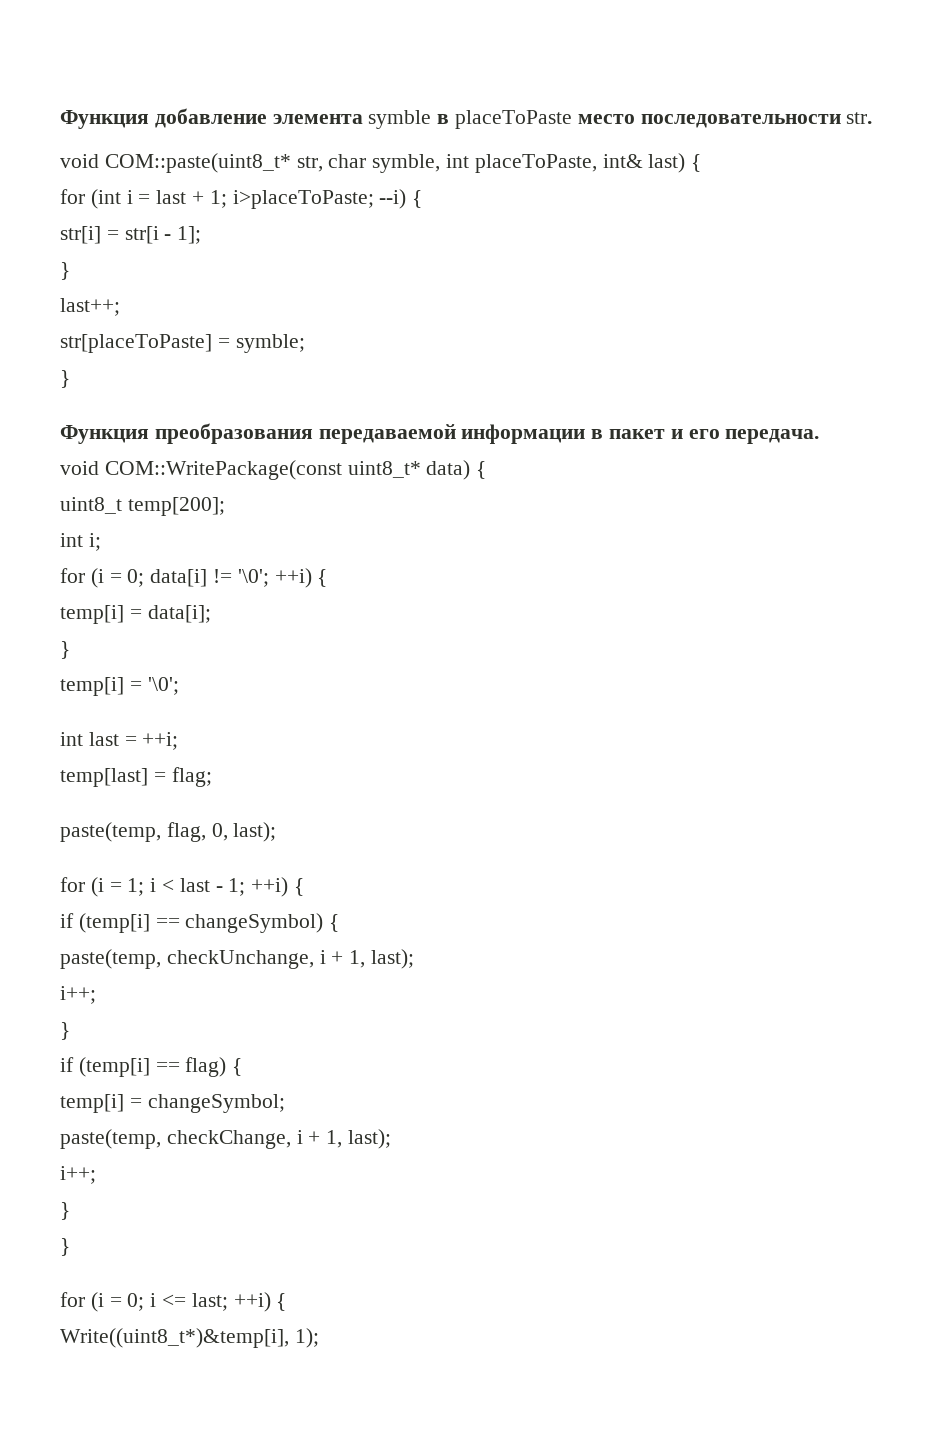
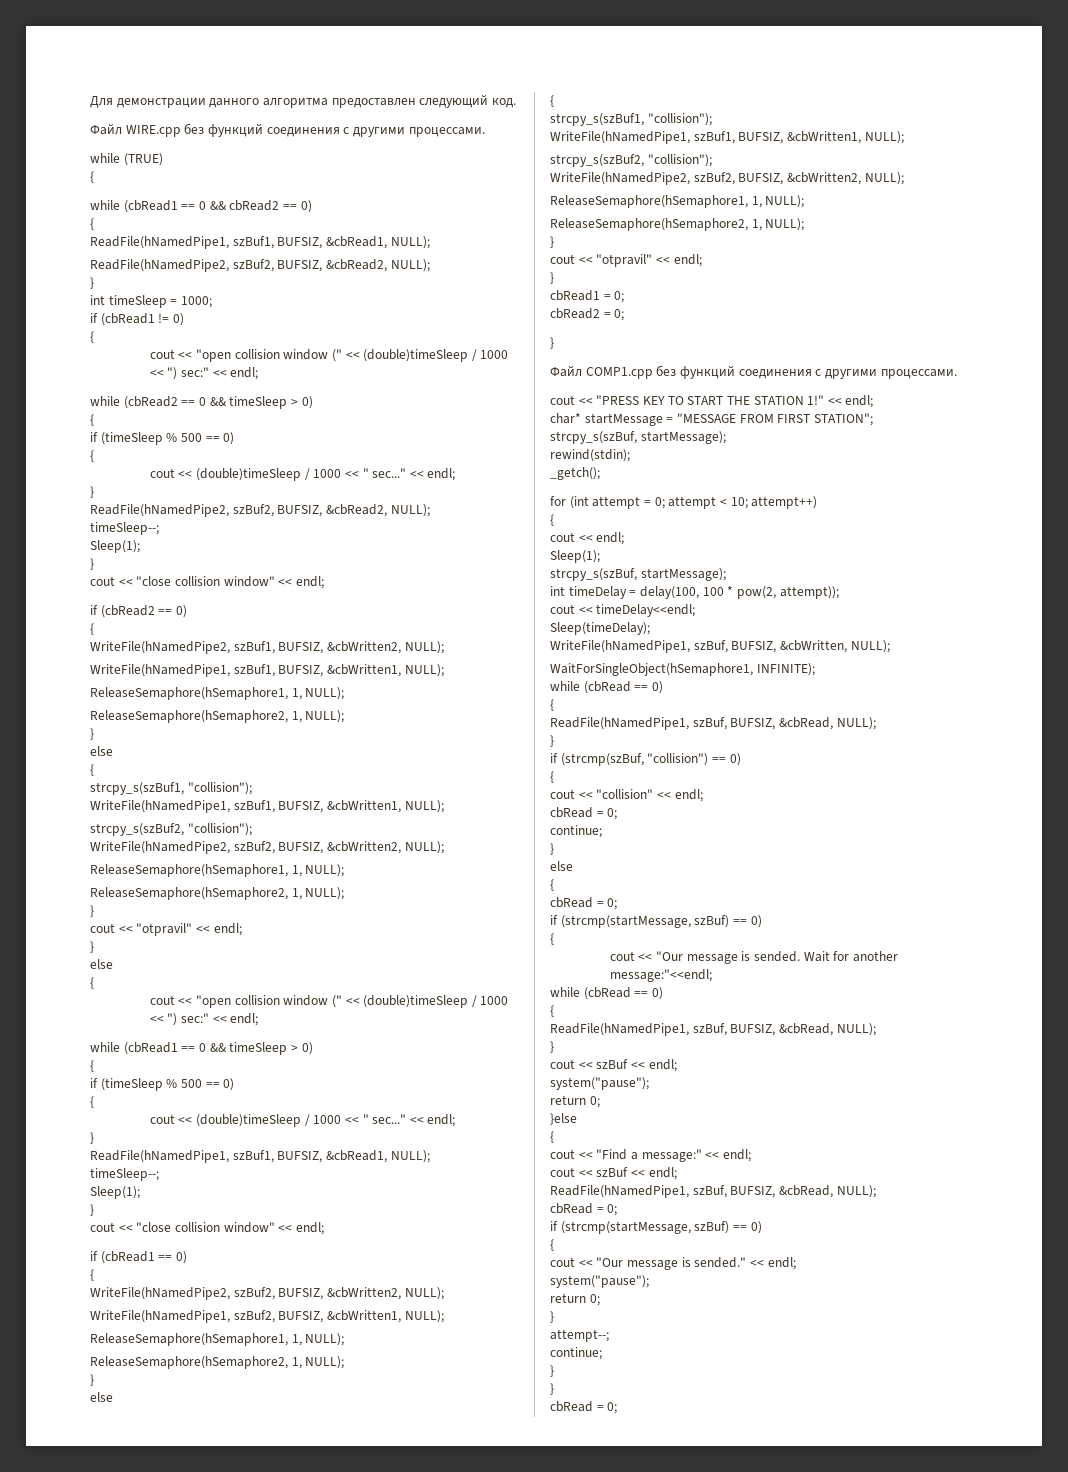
[60,108,873,129] [60,153,702,173] [60,189,423,209] [60,226,202,244] [60,262,70,280] [60,298,120,316] [60,334,305,353] [60,370,70,388] [60,423,820,444] [60,460,487,480] [60,497,225,516] [60,533,101,551] [60,568,328,588] [60,605,211,624] [60,641,70,659] [60,677,179,696] [60,732,179,750] [60,767,212,787] [60,822,277,842] [60,877,305,897] [60,913,340,933] [60,949,415,969] [60,986,96,1004] [60,1022,70,1040] [60,1057,243,1077] [60,1094,285,1113] [60,1129,392,1149] [60,1166,96,1184] [60,1202,70,1220] [60,1238,70,1256] [60,1292,287,1312] [60,1328,319,1348] Функция добавление элемента symble в placeToPaste место последовательности str. // void COM::paste(uint8_t* str, char symble, int placeToPaste, int& last) { // for (int i = last + 1; i>placeToPaste; --i) { // str[i] = str[i - 1]; // } // last++; // str[placeToPaste] = symble; // } // Функция преобразования передаваемой информации в пакет и его передача. // void COM::WritePackage(const uint8_t* data) { // uint8_t temp[200]; // int i; // for (i = 0; data[i] != '\0'; ++i) { // temp[i] = data[i]; // } // temp[i] = '\0'; // int last = ++i; // temp[last] = flag; // paste(temp, flag, 0, last); // for (i = 1; i < last - 1; ++i) { // if (temp[i] == changeSymbol) { // paste(temp, checkUnchange, i + 1, last); // i++; // } // if (temp[i] == flag) { // temp[i] = changeSymbol; // paste(temp, checkChange, i + 1, last); // i++; // } // } // for (i = 0; i <= last; ++i) { // Write((uint8_t*)&temp[i], 1); -> [90,94,516,108] [90,123,485,137] [90,153,163,166] [90,171,94,183] [90,200,312,213] [90,218,94,230] [90,236,430,249] [90,259,430,272] [90,277,94,289] [90,295,212,308] [90,313,184,326] [90,331,94,343] [149,349,509,362] [149,367,259,380] [90,396,313,409] [90,414,94,426] [90,432,235,445] [90,450,94,462] [149,468,456,481] [90,486,94,498] [90,504,430,517] [90,522,159,535] [90,540,140,553] [90,558,94,570] [90,576,324,589] [90,605,187,618] [90,623,94,635] [90,641,444,654] [90,664,444,677] [90,687,345,700] [90,710,345,723] [90,728,94,740] [90,746,113,756] [90,764,94,776] [90,782,252,795] [90,800,444,813] [90,823,252,836] [90,841,444,854] [90,864,345,877] [90,887,345,900] [90,905,94,917] [90,923,242,936] [90,941,94,953] [90,959,113,969] [90,977,94,989] [149,995,509,1008] [149,1013,259,1026] [90,1042,313,1055] [90,1060,94,1072] [90,1078,235,1091] [90,1096,94,1108] [149,1114,456,1127] [90,1132,94,1144] [90,1150,430,1163] [90,1168,159,1181] [90,1186,140,1199] [90,1204,94,1216] [90,1222,324,1235] [90,1251,187,1264] [90,1269,94,1281] [90,1287,444,1300] [90,1310,444,1323] [90,1333,345,1346] [90,1356,345,1369] [90,1374,94,1386] [90,1392,113,1402] [550,95,554,107] [550,113,712,126] [550,131,904,144] [550,154,712,167] [550,172,904,185] [550,195,805,208] [550,218,805,231] [550,236,554,248] [550,254,702,267] [550,272,554,284] [550,290,625,303] [550,308,625,321] [550,337,554,349] [550,365,957,379] [550,395,874,408] [550,413,873,426] [550,431,726,444] [550,449,630,462] [550,467,600,480] [550,496,818,509] [550,514,554,526] [550,532,625,545] [550,550,600,563] [550,568,726,581] [550,586,839,599] [550,604,696,617] [550,622,650,635] [550,640,890,653] [550,663,815,676] [550,681,663,694] [550,699,554,711] [550,717,876,730] [550,735,554,747] [550,753,741,766] [550,771,554,783] [550,789,703,802] [550,807,618,820] [550,825,602,838] [550,843,554,855] [550,861,573,871] [550,879,554,891] [550,897,618,910] [550,915,762,928] [550,933,554,945] [609,951,898,964] [609,969,712,982] [550,987,663,1000] [550,1005,554,1017] [550,1023,876,1036] [550,1041,554,1053] [550,1059,677,1072] [550,1077,649,1090] [550,1095,600,1108] [550,1113,577,1125] [550,1131,554,1143] [550,1149,751,1162] [550,1167,677,1180] [550,1185,876,1198] [550,1203,618,1216] [550,1221,762,1234] [550,1239,554,1251] [550,1257,796,1270] [550,1275,649,1288] [550,1293,600,1306] [550,1311,554,1323] [550,1329,609,1342] [550,1347,602,1360] [550,1365,554,1377] [550,1383,554,1395] [550,1401,618,1414] Для демонстрации данного алгоритма предоставлен следующий код. // Файл WIRE.cpp без функций соединения с другими процессами. // while (TRUE) // { // while (cbRead1 == 0 && cbRead2 == 0) // { // ReadFile(hNamedPipe1, szBuf1, BUFSIZ, &cbRead1, NULL); // ReadFile(hNamedPipe2, szBuf2, BUFSIZ, &cbRead2, NULL); // } // int timeSleep = 1000; // if (cbRead1 != 0) // { // cout << "open collision window (" << (double)timeSleep / 1000 << ") sec:" << endl; // while (cbRead2 == 0 && timeSleep > 0) // { // if (timeSleep % 500 == 0) // { // cout << (double)timeSleep / 1000 << " sec..." << endl; // } // ReadFile(hNamedPipe2, szBuf2, BUFSIZ, &cbRead2, NULL); // timeSleep--; // Sleep(1); // } // cout << "close collision window" << endl; // if (cbRead2 == 0) // { // WriteFile(hNamedPipe2, szBuf1, BUFSIZ, &cbWritten2, NULL); // WriteFile(hNamedPipe1, szBuf1, BUFSIZ, &cbWritten1, NULL); // ReleaseSemaphore(hSemaphore1, 1, NULL); // ReleaseSemaphore(hSemaphore2, 1, NULL); // } // else // { // strcpy_s(szBuf1, "collision"); // WriteFile(hNamedPipe1, szBuf1, BUFSIZ, &cbWritten1, NULL); // strcpy_s(szBuf2, "collision"); // WriteFile(hNamedPipe2, szBuf2, BUFSIZ, &cbWritten2, NULL); // ReleaseSemaphore(hSemaphore1, 1, NULL); // ReleaseSemaphore(hSemaphore2, 1, NULL); // } // cout << "otpravil" << endl; // } // else // { // cout << "open collision window (" << (double)timeSleep / 1000 << ") sec:" << endl; // while (cbRead1 == 0 && timeSleep > 0) // { // if (timeSleep % 500 == 0) // { // cout << (double)timeSleep / 1000 << " sec..." << endl; // } // ReadFile(hNamedPipe1, szBuf1, BUFSIZ, &cbRead1, NULL); // timeSleep--; // Sleep(1); // } // cout << "close collision window" << endl; // if (cbRead1 == 0) // { // WriteFile(hNamedPipe2, szBuf2, BUFSIZ, &cbWritten2, NULL); // WriteFile(hNamedPipe1, szBuf2, BUFSIZ, &cbWritten1, NULL); // ReleaseSemaphore(hSemaphore1, 1, NULL); // ReleaseSemaphore(hSemaphore2, 1, NULL); // } // else // { // strcpy_s(szBuf1, "collision"); // WriteFile(hNamedPipe1, szBuf1, BUFSIZ, &cbWritten1, NULL); // strcpy_s(szBuf2, "collision"); // WriteFile(hNamedPipe2, szBuf2, BUFSIZ, &cbWritten2, NULL); // ReleaseSemaphore(hSemaphore1, 1, NULL); // ReleaseSemaphore(hSemaphore2, 1, NULL); // } // cout << "otpravil" << endl; // } // cbRead1 = 0; // cbRead2 = 0; // } // Файл COMP1.cpp без функций соединения с другими процессами. // cout << "PRESS KEY TO START THE STATION 1!" << endl; // char* startMessage = "MESSAGE FROM FIRST STATION"; // strcpy_s(szBuf, startMessage); // rewind(stdin); // _getch(); // for (int attempt = 0; attempt < 10; attempt++) // { // cout << endl; // Sleep(1); // strcpy_s(szBuf, startMessage); // int timeDelay = delay(100, 100 * pow(2, attempt)); // cout << timeDelay<<endl; // Sleep(timeDelay); // WriteFile(hNamedPipe1, szBuf, BUFSIZ, &cbWritten, NULL); // WaitForSingleObject(hSemaphore1, INFINITE); // while (cbRead == 0) // { // ReadFile(hNamedPipe1, szBuf, BUFSIZ, &cbRead, NULL); // } // if (strcmp(szBuf, "collision") == 0) // { // cout << "collision" << endl; // cbRead = 0; // continue; // } // else // { // cbRead = 0; // if (strcmp(startMessage, szBuf) == 0) // { // cout << "Our message is sended. Wait for another message:"<<endl; // while (cbRead == 0) // { // ReadFile(hNamedPipe1, szBuf, BUFSIZ, &cbRead, NULL); // } // cout << szBuf << endl; // system("pause"); // return 0; // }else // { // cout << "Find a message:" << endl; // cout << szBuf << endl; // ReadFile(hNamedPipe1, szBuf, BUFSIZ, &cbRead, NULL); // cbRead = 0; // if (strcmp(startMessage, szBuf) == 0) // { // cout << "Our message is sended." << endl; // system("pause"); // return 0; // } // attempt--; // continue; // } // } // cbRead = 0;

